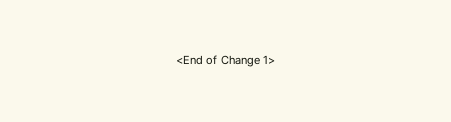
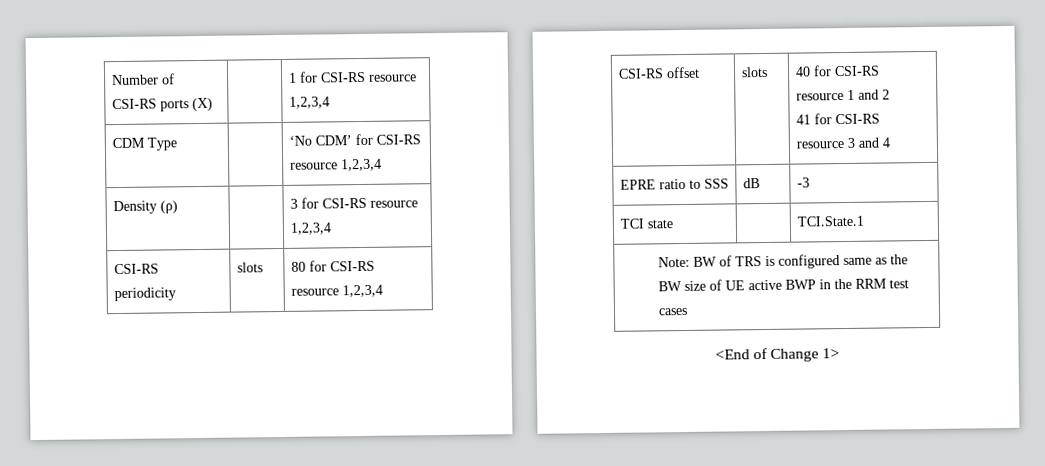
(176, 60) none -> [111,73,175,86] [111,97,213,112] [287,71,417,83] [288,96,330,109] [111,137,177,151] [288,133,421,146] [289,158,382,172] [112,200,178,215] [289,197,418,209] [289,222,332,235] [113,263,159,275] [113,287,176,302] [236,262,263,273] [290,260,375,272] [290,284,383,298] [617,66,700,79] [740,66,768,78] [794,65,880,77] [795,89,890,101] [795,113,880,125] [795,137,890,149] [619,178,729,190] [742,178,760,189] [796,177,810,188] [619,218,673,229] [796,215,864,227] [657,254,908,269] [657,278,909,292] [657,307,688,316] Number of CSI-RS ports (X) | | 1 for CSI-RS resource 1,2,3,4 // CDM Type | | ‘No CDM’ for CSI-RS resource 1,2,3,4 // Density (ρ) | | 3 for CSI-RS resource 1,2,3,4 // CSI-RS periodicity | slots | 80 for CSI-RS resource 1,2,3,4 // CSI-RS offset | slots | 40 for CSI-RS resource 1 and 2 // 41 for CSI-RS resource 3 and 4 // EPRE ratio to SSS | dB | -3 // TCI state | | TCI.State.1 // Note: BW of TRS is configured same as the BW size of UE active BWP in the RRM test cases //

